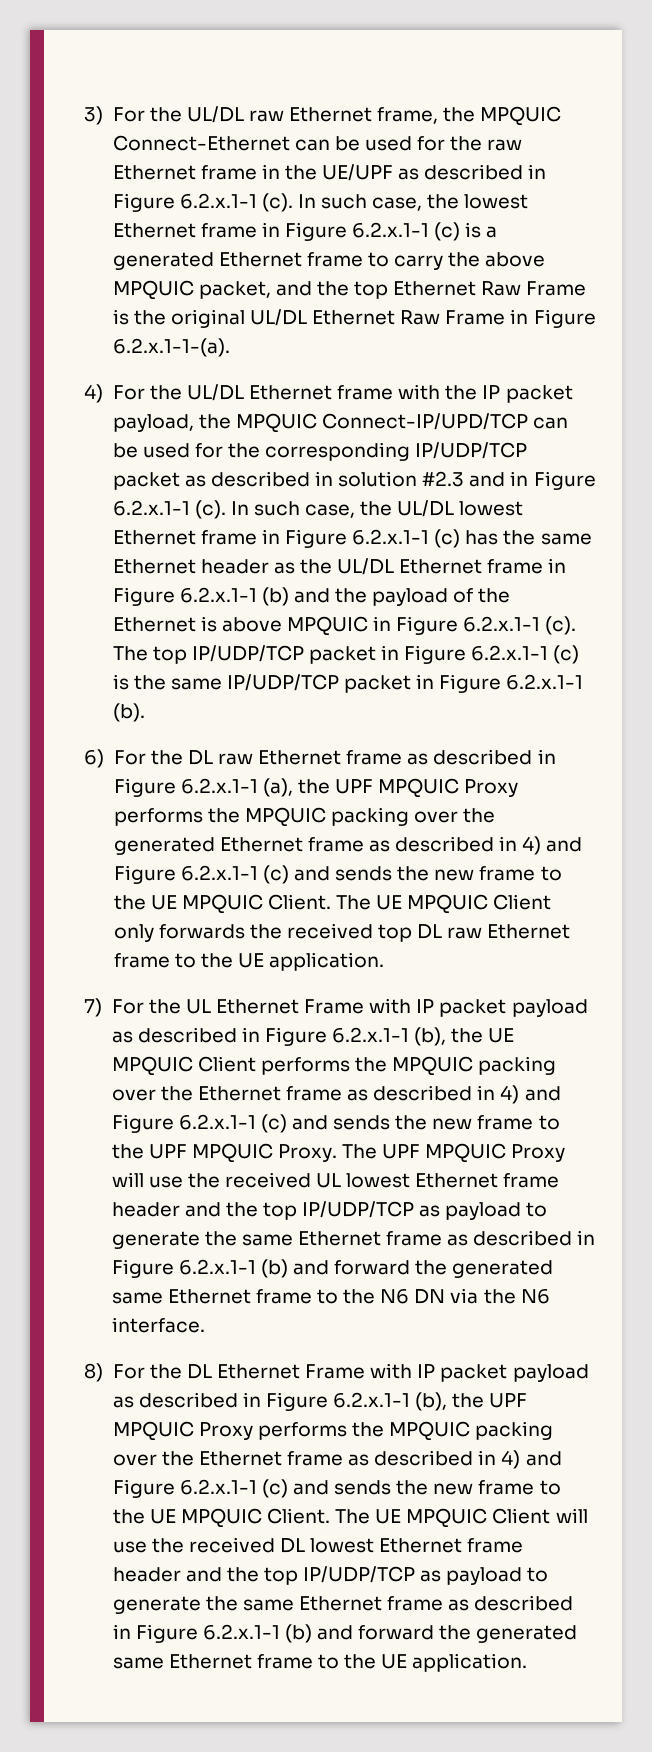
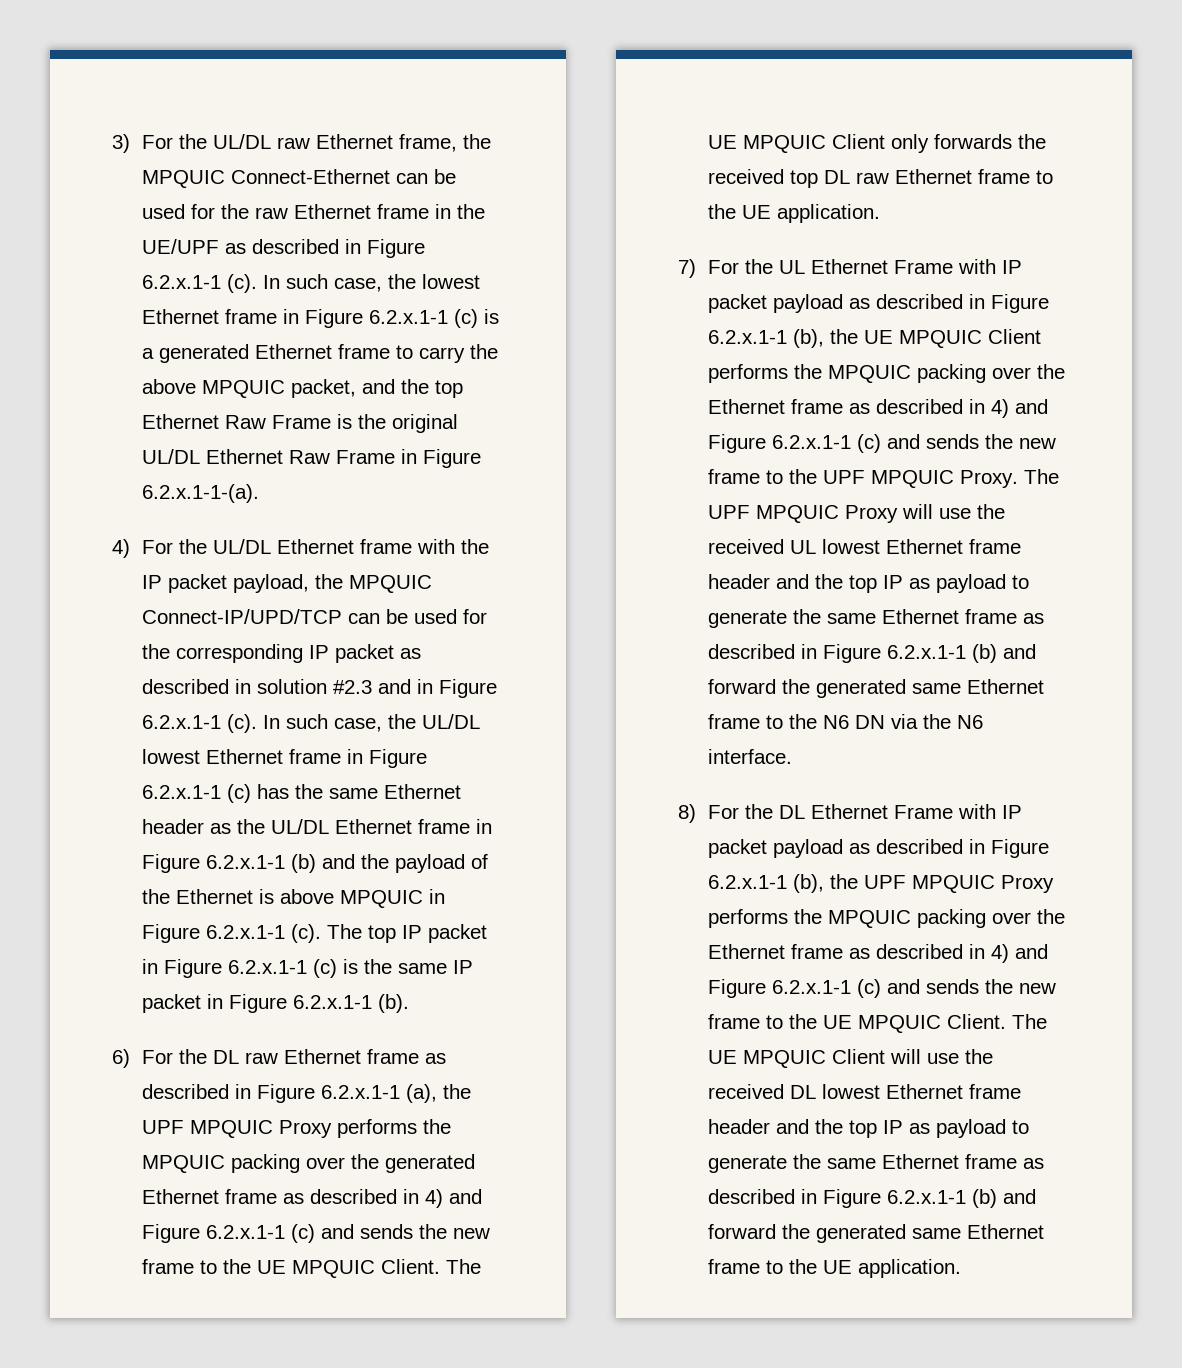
[415,442,528,459] IP/UDP/TCP -> [309,645,330,659] IP
[191,645,304,662] IP/UDP/TCP -> [402,925,423,939] IP
[226,674,339,691] IP/UDP/TCP -> [453,960,474,974] IP
[302,1201,415,1218] IP/UDP/TCP -> [883,575,904,589] IP
[303,1566,416,1583] IP/UDP/TCP -> [883,1120,904,1134] IP

